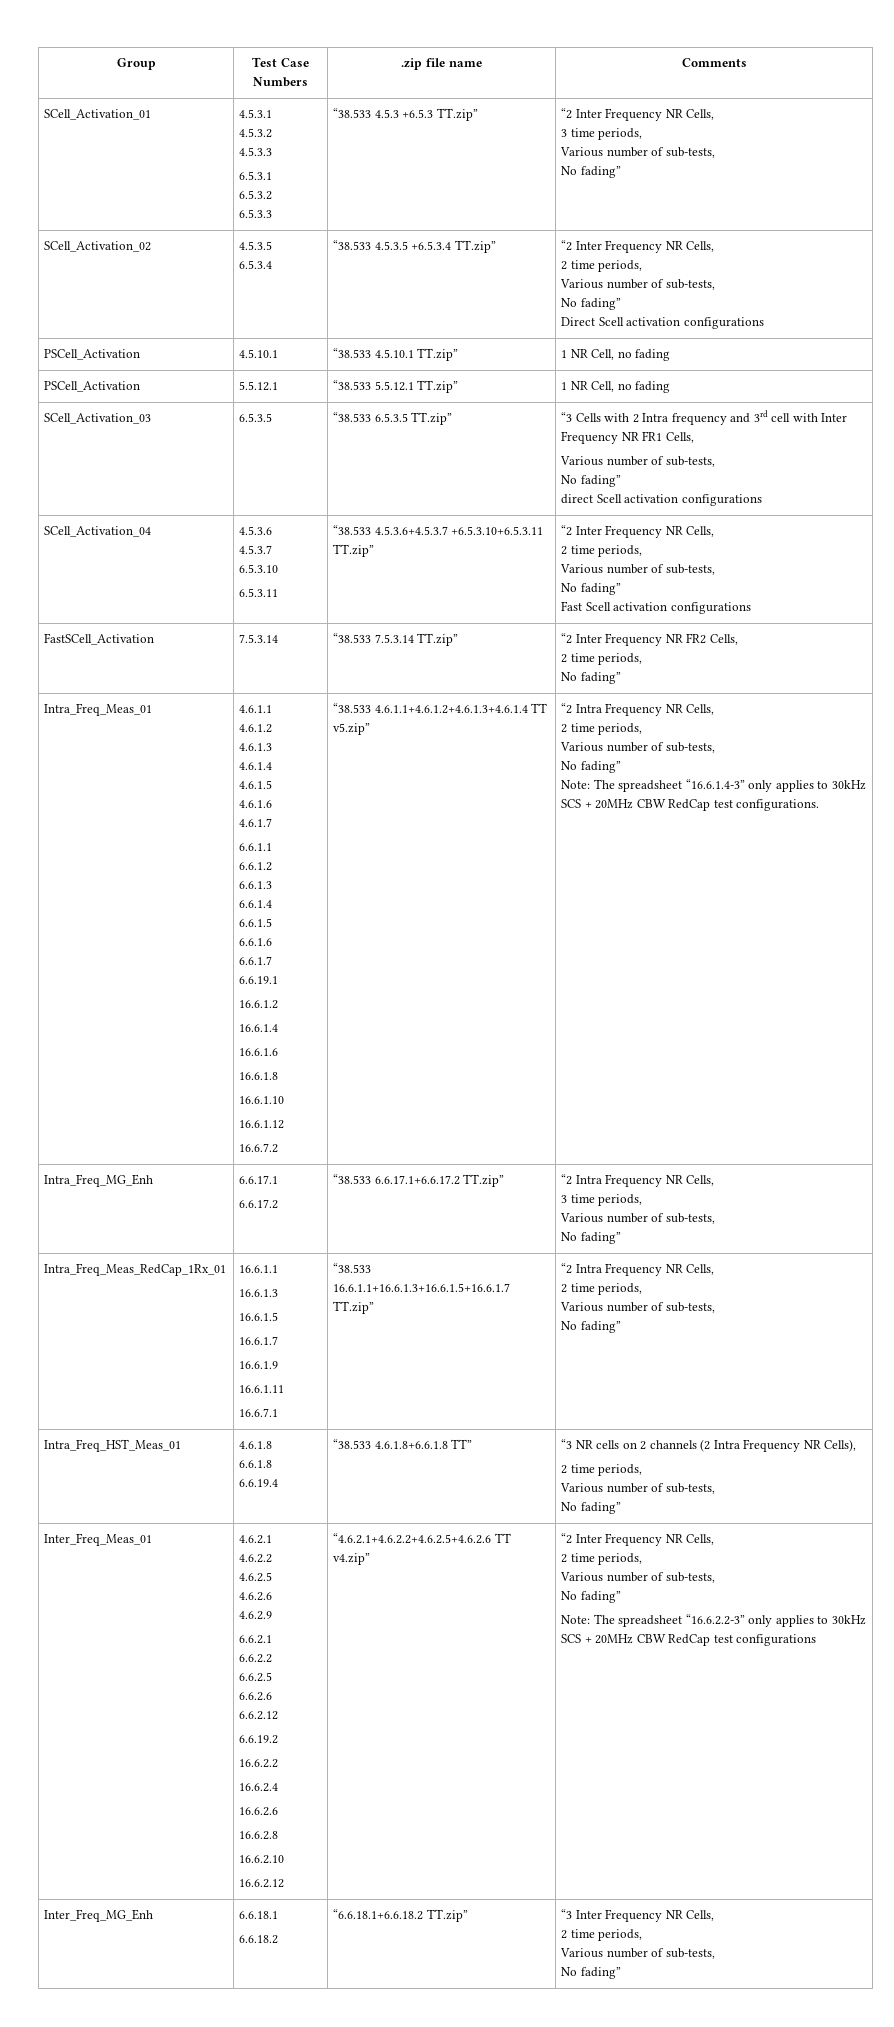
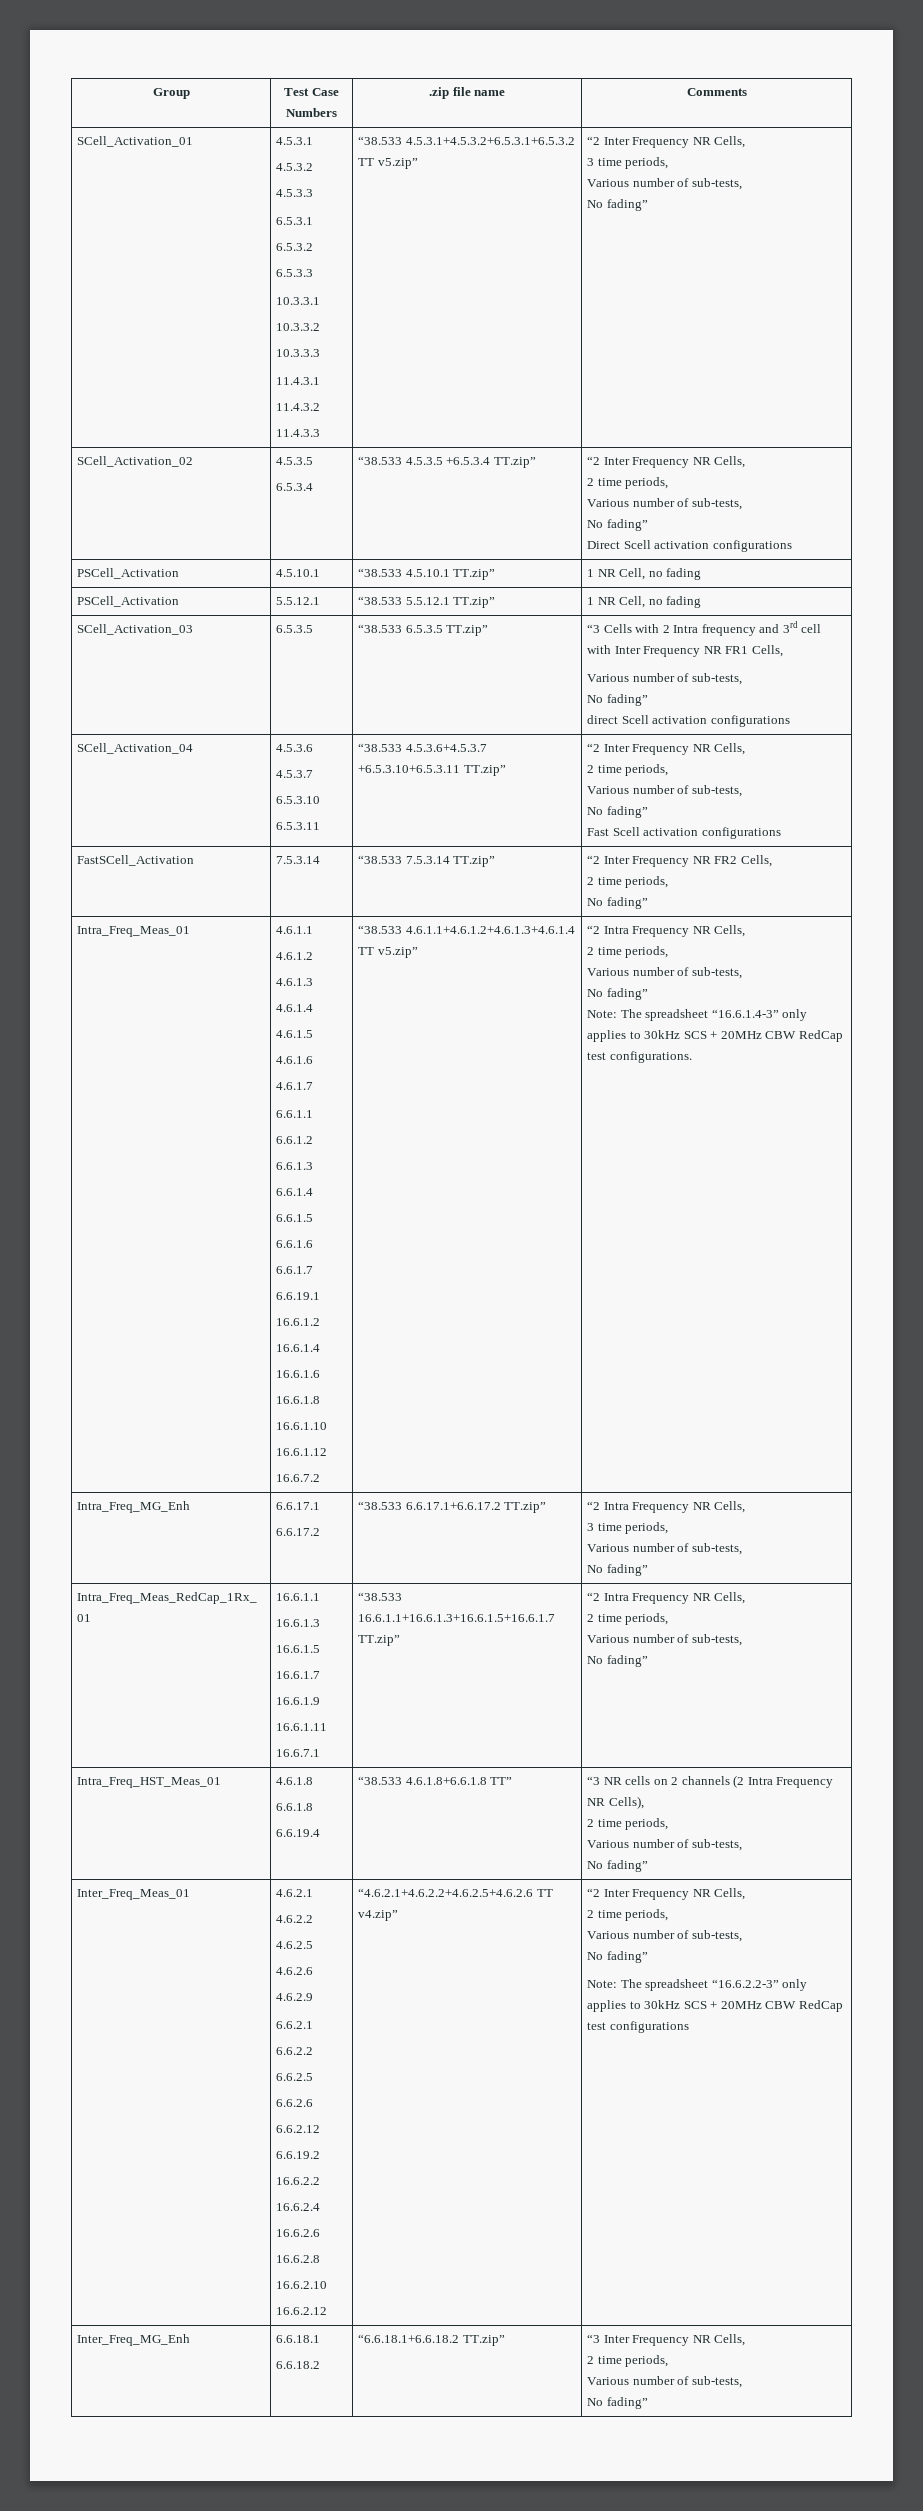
[333,108,478,121] | “38.533 4.5.3 +6.5.3 TT.zip” -> [276,297,321,305] [276,323,321,331] [276,349,321,357] [276,377,321,385] [276,403,321,411] [276,429,321,437] [358,136,575,145] [358,158,418,169] // 10.3.3.1 // 10.3.3.2 // 10.3.3.3 // 11.4.3.1 // 11.4.3.2 // 11.4.3.3 | “38.533 4.5.3.1+4.5.3.2+6.5.3.1+6.5.3.2 TT v5.zip”

